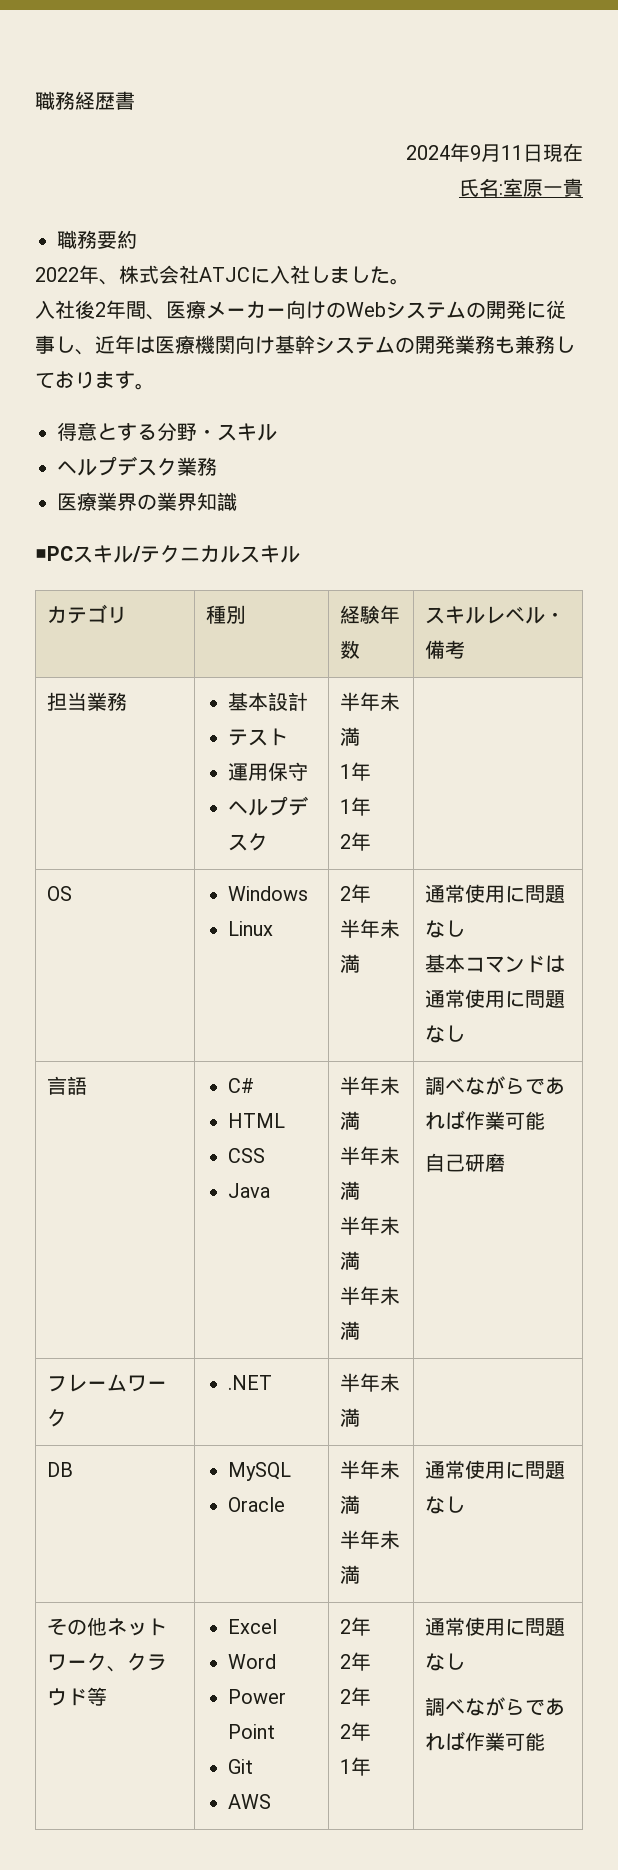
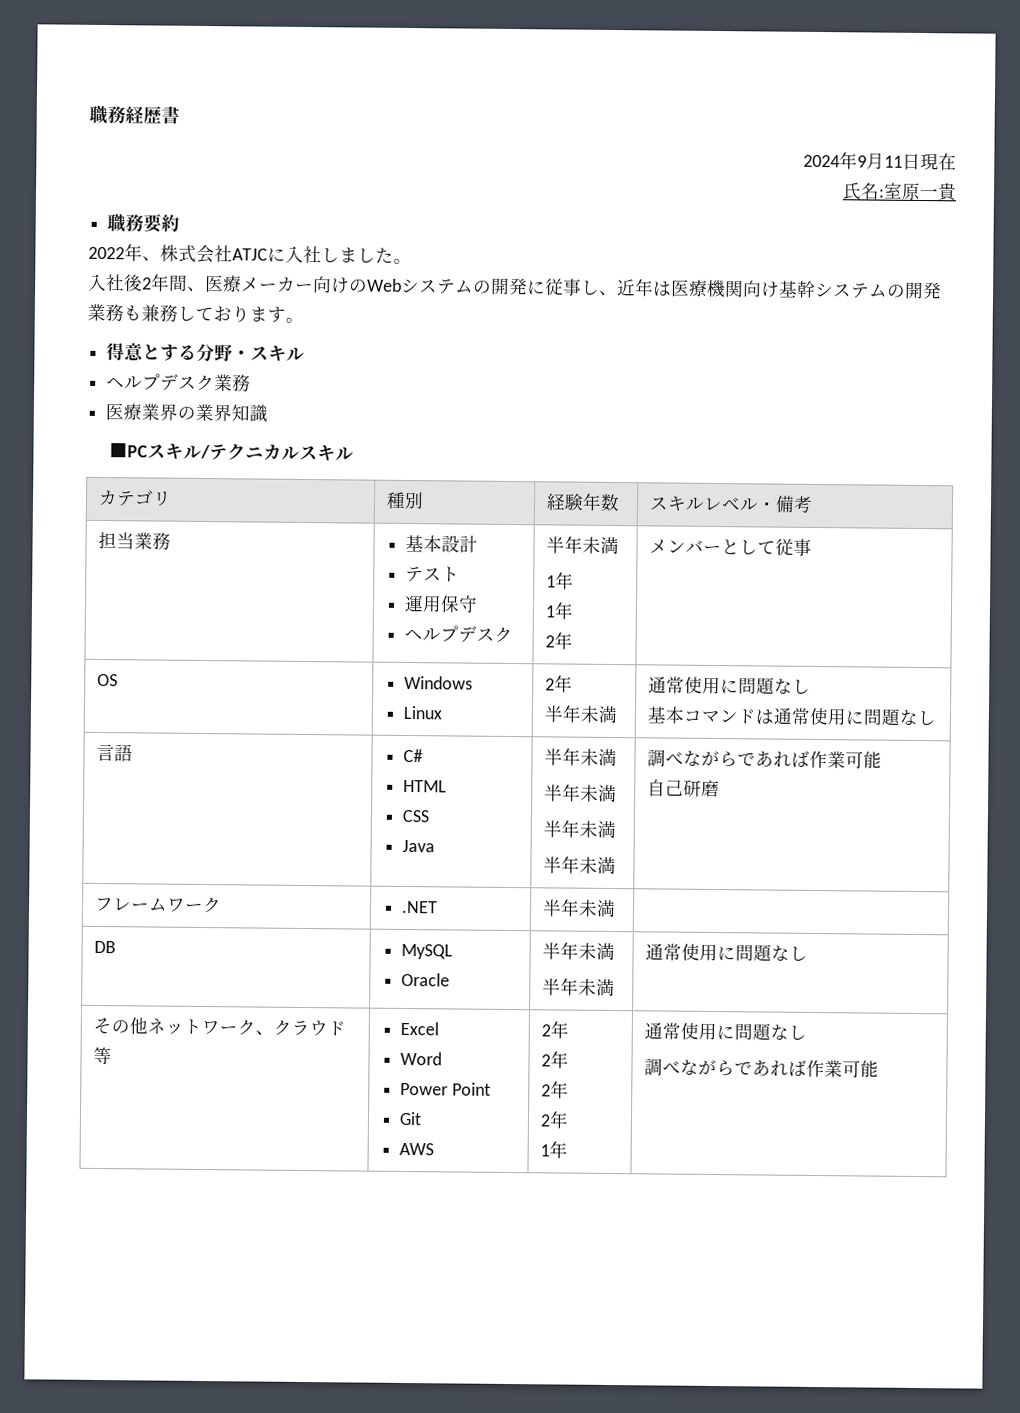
(371, 841) none -> [648,538,812,556] メンバーとして従事

